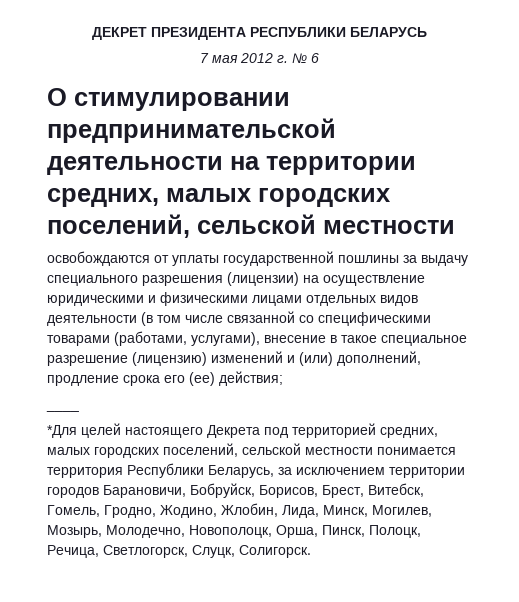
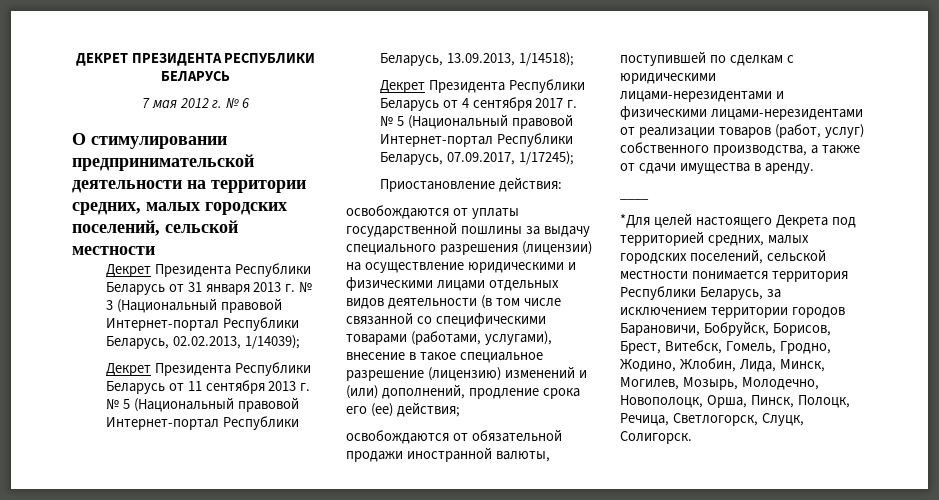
(455, 227) none -> [105,263,311,277] [105,282,313,295] [105,298,282,313] [105,317,299,331] [105,335,300,349] [105,362,311,376] [105,380,311,394] [105,397,299,412] [105,416,299,430] [379,52,574,66] [379,79,585,93] [379,97,578,111] [379,114,573,129] [379,133,573,147] [379,151,574,165] [379,177,562,192] // Декрет Президента Республики Беларусь от 31 января 2013 г. № 3 (Национальный правовой Интернет-портал Республики Беларусь, 02.02.2013, 1/14039); // Декрет Президента Республики Беларусь от 11 сентября 2013 г. № 5 (Национальный правовой Интернет-портал Республики Беларусь, 13.09.2013, 1/14518); // Декрет Президента Республики Беларусь от 4 сентября 2017 г. № 5 (Национальный правовой Интернет-портал Республики Беларусь, 07.09.2017, 1/17245); // Приостановление действия:
(283, 378) none -> [346,429,562,444] [346,447,550,462] [620,51,794,66] [620,73,716,84] [620,91,784,102] [620,106,863,120] [620,124,864,138] [620,142,860,156] [620,163,814,174] // освобождаются от обязательной продажи иностранной валюты, поступившей по сделкам с юридическими лицами-нерезидентами и физическими лицами-нерезидентами от реализации товаров (работ, услуг) собственного производства, а также от сдачи имущества в аренду.

